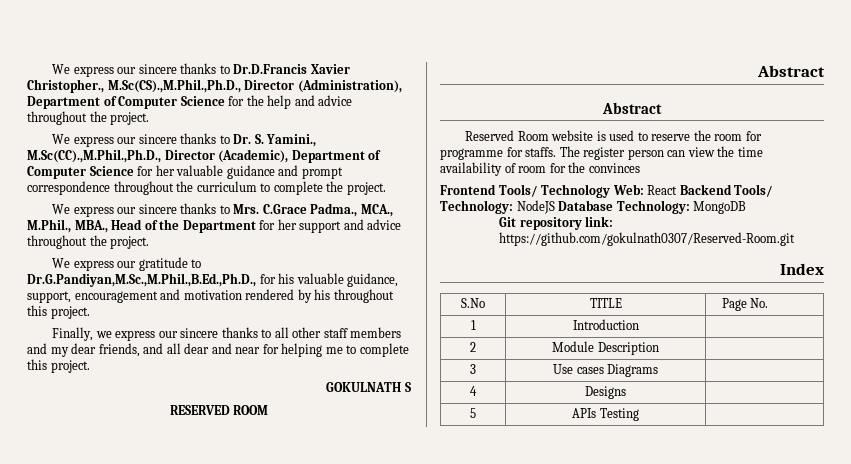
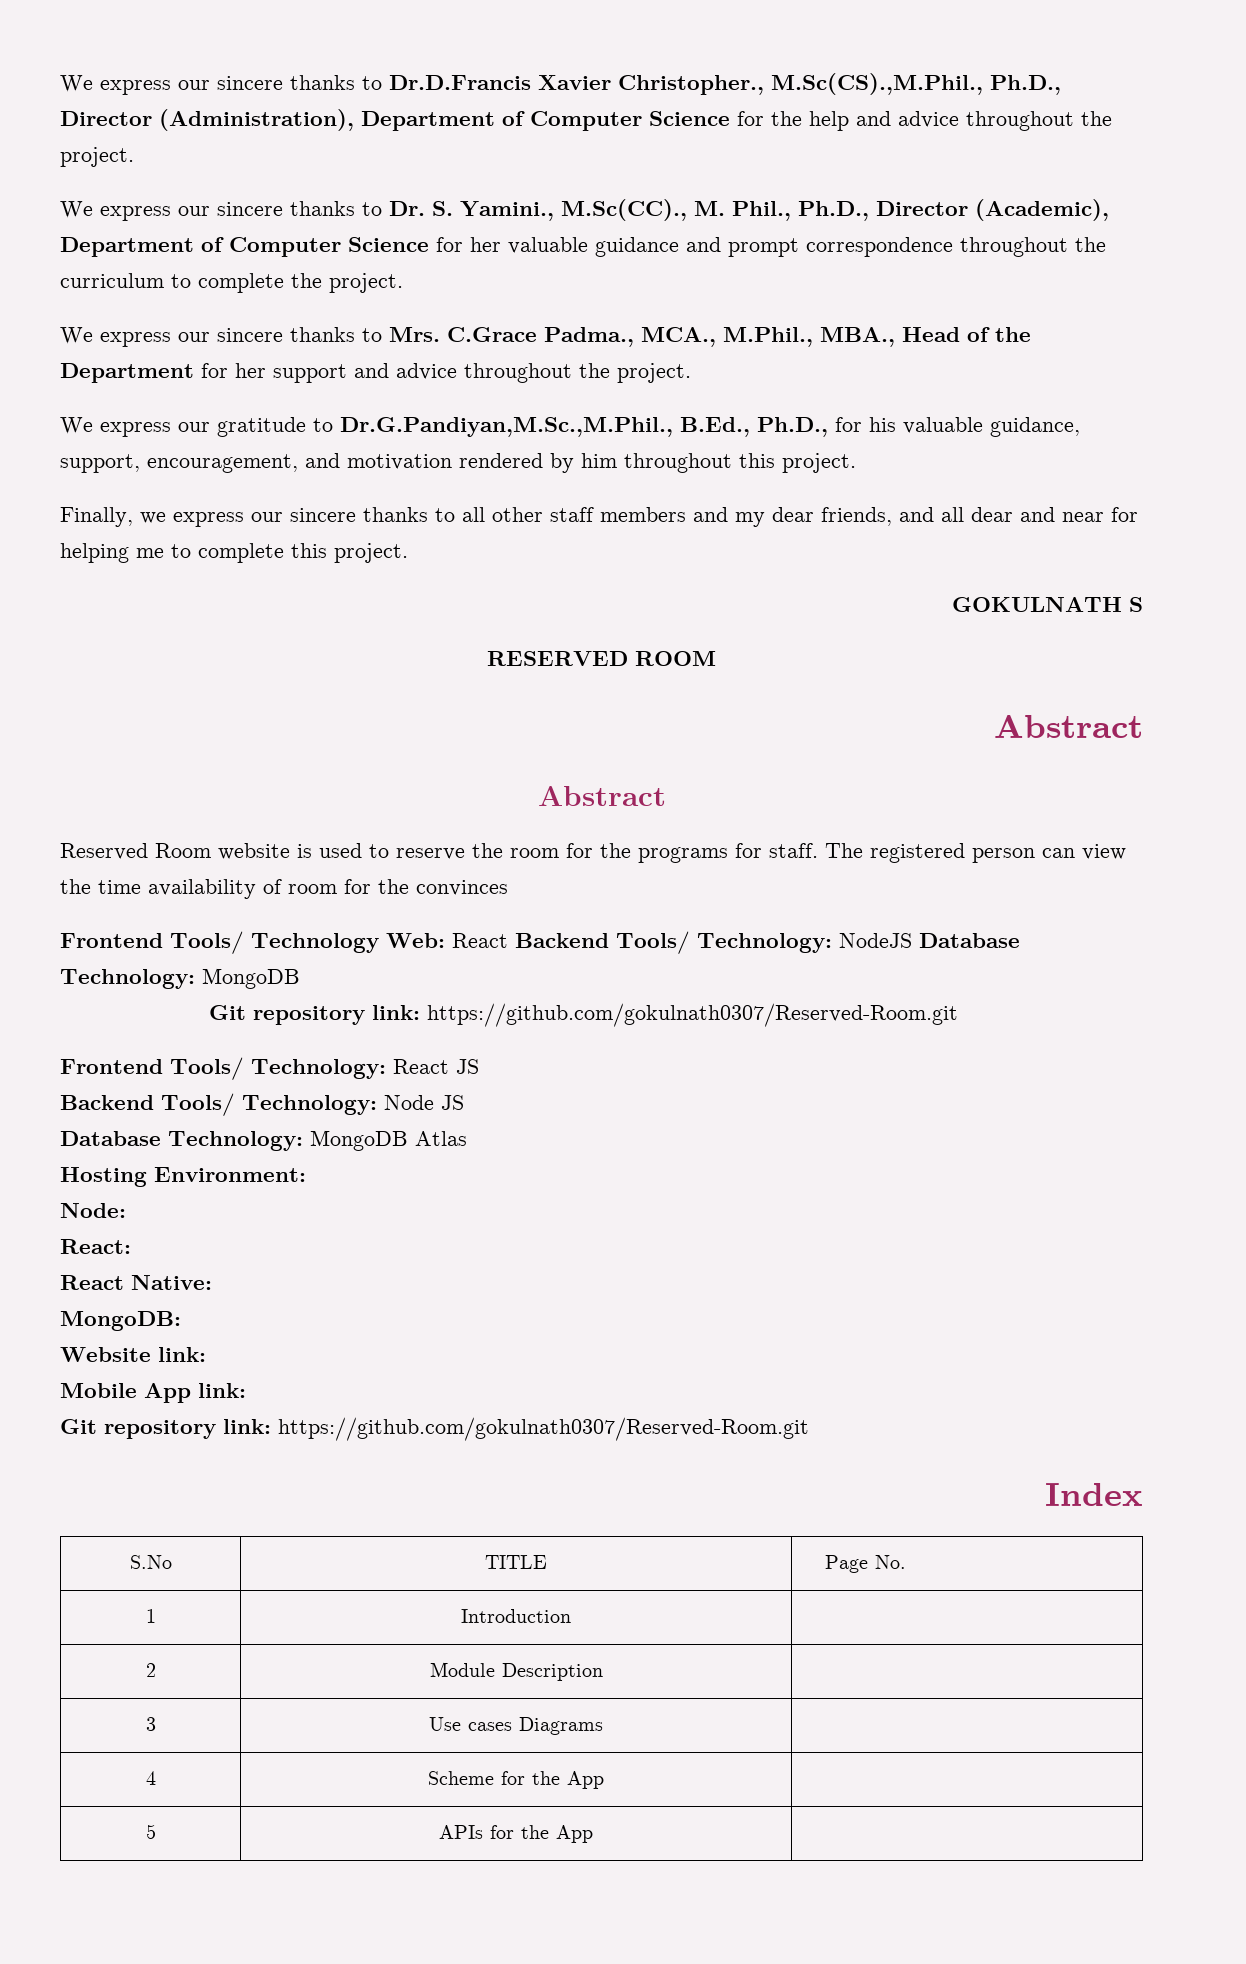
[107,79,241,93] M.Sc(CS).,M.Phil.,Ph.D., -> [771,73,1061,95] M.Sc(CS).,M.Phil., Ph.D.,
[27,149,161,163] M.Sc(CC).,M.Phil.,Ph.D., -> [561,199,869,221] M.Sc(CC)., M. Phil., Ph.D.,
[27,273,256,287] Dr.G.Pandiyan,M.Sc.,M.Phil.,B.Ed.,Ph.D., -> [340,417,828,437] Dr.G.Pandiyan,M.Sc.,M.Phil., B.Ed., Ph.D.,
[74,291,158,303] encouragement -> [147,454,298,473] encouragement,
[314,289,331,300] his -> [581,453,617,468] him
[440,146,626,160] programme for staffs. The register -> [600,843,965,863] the programs for staff. The registered
(796, 239) none -> [60,1057,479,1080] [60,1093,464,1116] [60,1130,467,1151] [60,1167,306,1187] [60,1203,126,1218] [60,1239,131,1254] [60,1275,212,1290] [60,1311,181,1331] [60,1347,206,1362] [60,1383,246,1403] [60,1417,809,1441] // Frontend Tools/ Technology: React JS // Backend Tools/ Technology: Node JS // Database Technology: MongoDB Atlas // Hosting Environment: // Node: // React: // React Native: // MongoDB: // Website link: // Mobile App link: // Git repository link: https://github.com/gokulnath0307/Reserved-Room.git
[585,386,626,399] Designs -> [428,1771,604,1789] Scheme for the App
[599,408,639,421] Testing -> [490,1825,593,1843] for the App

